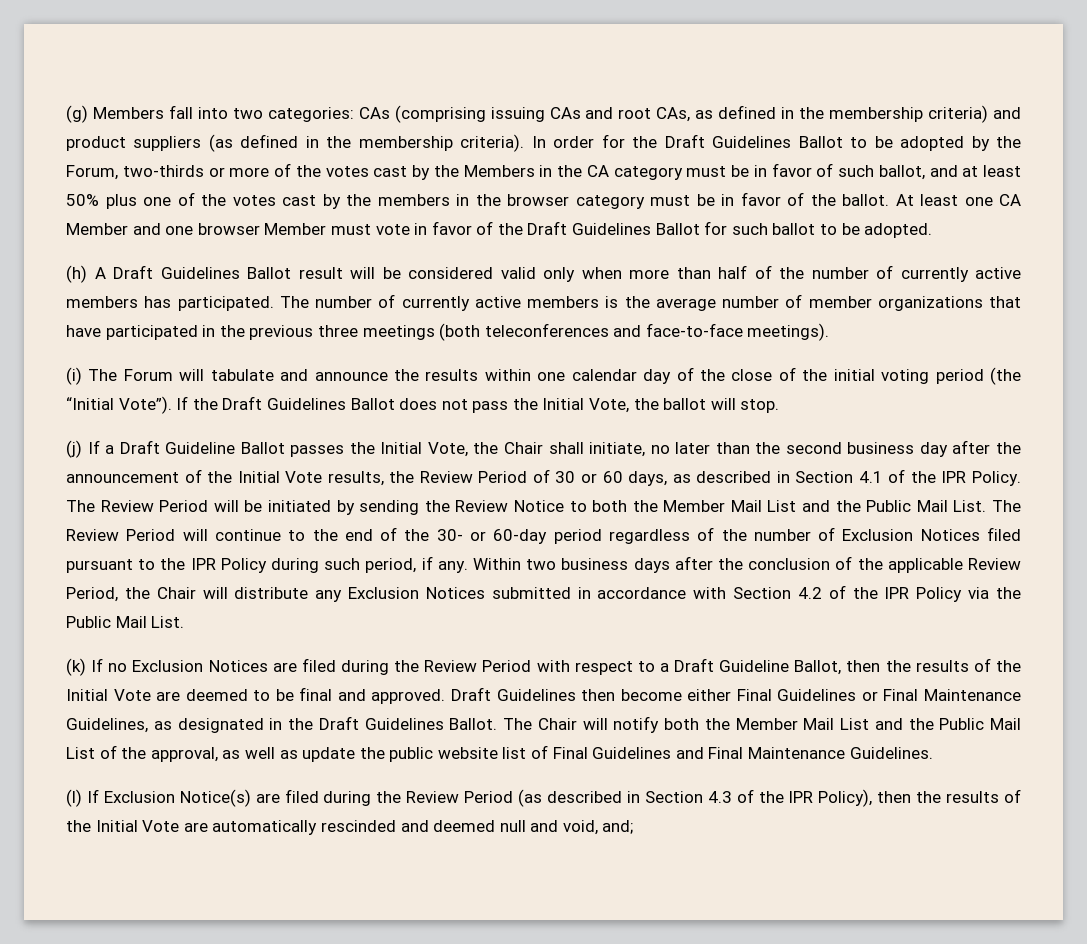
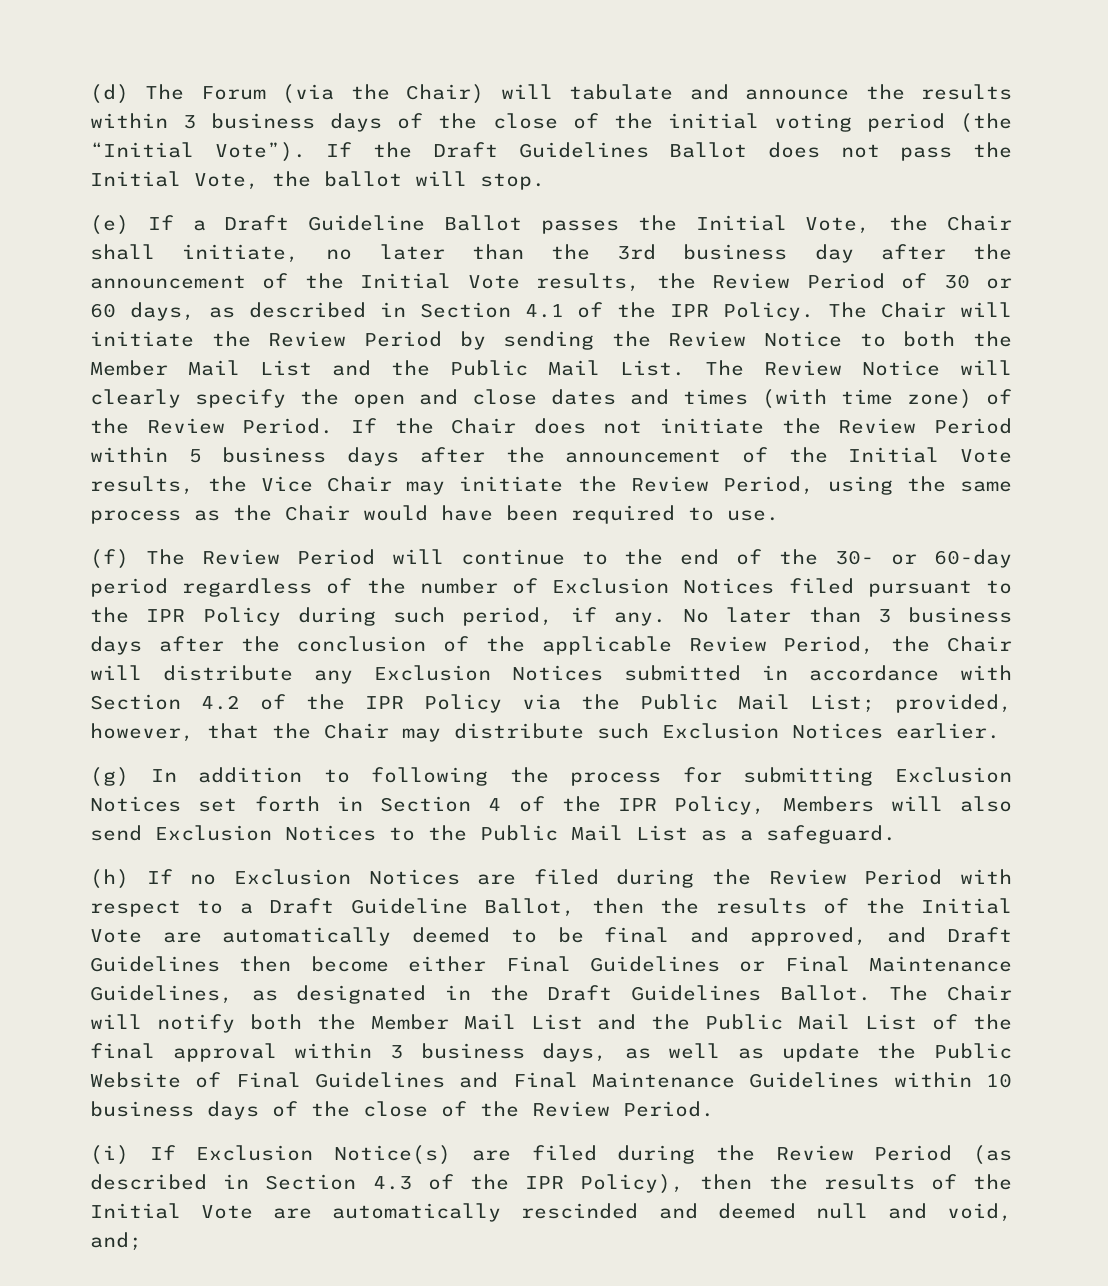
[66,105,1021,123] [66,134,1022,152] [66,163,1021,180] [66,192,1021,209] [66,221,933,238] [66,265,1021,283] [66,294,1021,311] [66,323,830,341] [66,367,173,385] (g) Members fall into two categories: CAs (comprising issuing CAs and root CAs, as defined in the membership criteria) and product suppliers (as defined in the membership criteria). In order for the Draft Guidelines Ballot to be adopted by the Forum, two-thirds or more of the votes cast by the Members in the CA category must be in favor of such ballot, and at least 50% plus one of the votes cast by the members in the browser category must be in favor of the ballot. At least one CA Member and one browser Member must vote in favor of the Draft Guidelines Ballot for such ballot to be adopted. // (h) A Draft Guidelines Ballot result will be considered valid only when more than half of the number of currently active members has participated. The number of currently active members is the average number of member organizations that have participated in the previous three meetings (both teleconferences and face-to-face meetings). // (i) The Forum -> [90,84,485,104] (d) The Forum (via the Chair)
[537,369,672,384] one calendar day -> [183,113,383,132] 3 business days
[66,440,82,458] (j) -> [90,215,129,235] (e)
[785,442,842,454] second -> [617,244,657,260] 3rd
[100,500,331,512] Review Period will be initiated -> [881,302,1012,318] [90,331,442,347] Chair will initiate the Review Period
(119, 535) none -> [862,360,1012,376] [90,389,1012,409] [90,418,1012,434] [90,447,1013,466] [90,476,1013,495] [90,505,779,524] [90,549,280,569] Notice will clearly specify the open and close dates and times (with time zone) of the Review Period. If the Chair does not initiate the Review Period within 5 business days after the announcement of the Initial Vote results, the Vice Chair may initiate the Review Period, using the same process as the Chair would have been required to use. // (f) The Review
[472,558,557,570] Within two -> [683,607,891,623] No later than 3
[151,616,185,628] [66,658,86,676] List. // (k) -> [810,694,1012,713] [90,723,1000,742] [90,767,1012,787] [90,796,1012,815] [90,825,896,844] [90,869,129,889] List; provided, however, that the Chair may distribute such Exclusion Notices earlier. // (g) In addition to following the process for submitting Exclusion Notices set forth in Section 4 of the IPR Policy, Members will also send Exclusion Notices to the Public Mail List as a safeguard. // (h)
(181, 696) none -> [222,927,392,946] automatically
[371,689,446,704] approved. -> [749,927,927,946] approved, and
[150,747,218,762] approval, -> [90,1043,608,1062] final approval within 3 business days,
[389,747,527,762] public website list -> [933,1043,1012,1059] [90,1072,181,1088] Public Website
[849,747,933,759] [66,789,82,807] Guidelines. // (l) -> [749,1072,1013,1088] [90,1101,714,1120] [90,1145,129,1165] Guidelines within 10 business days of the close of the Review Period. // (i)

